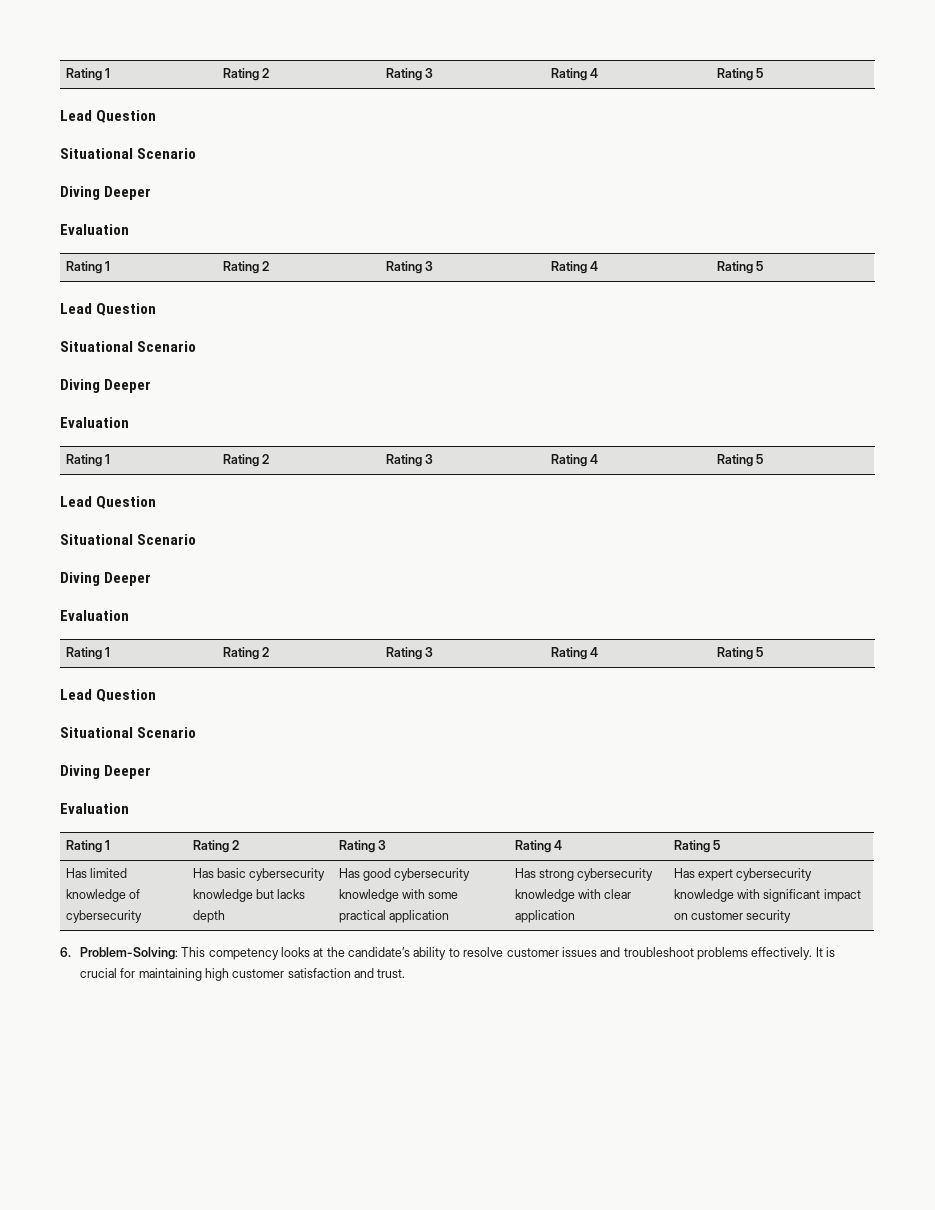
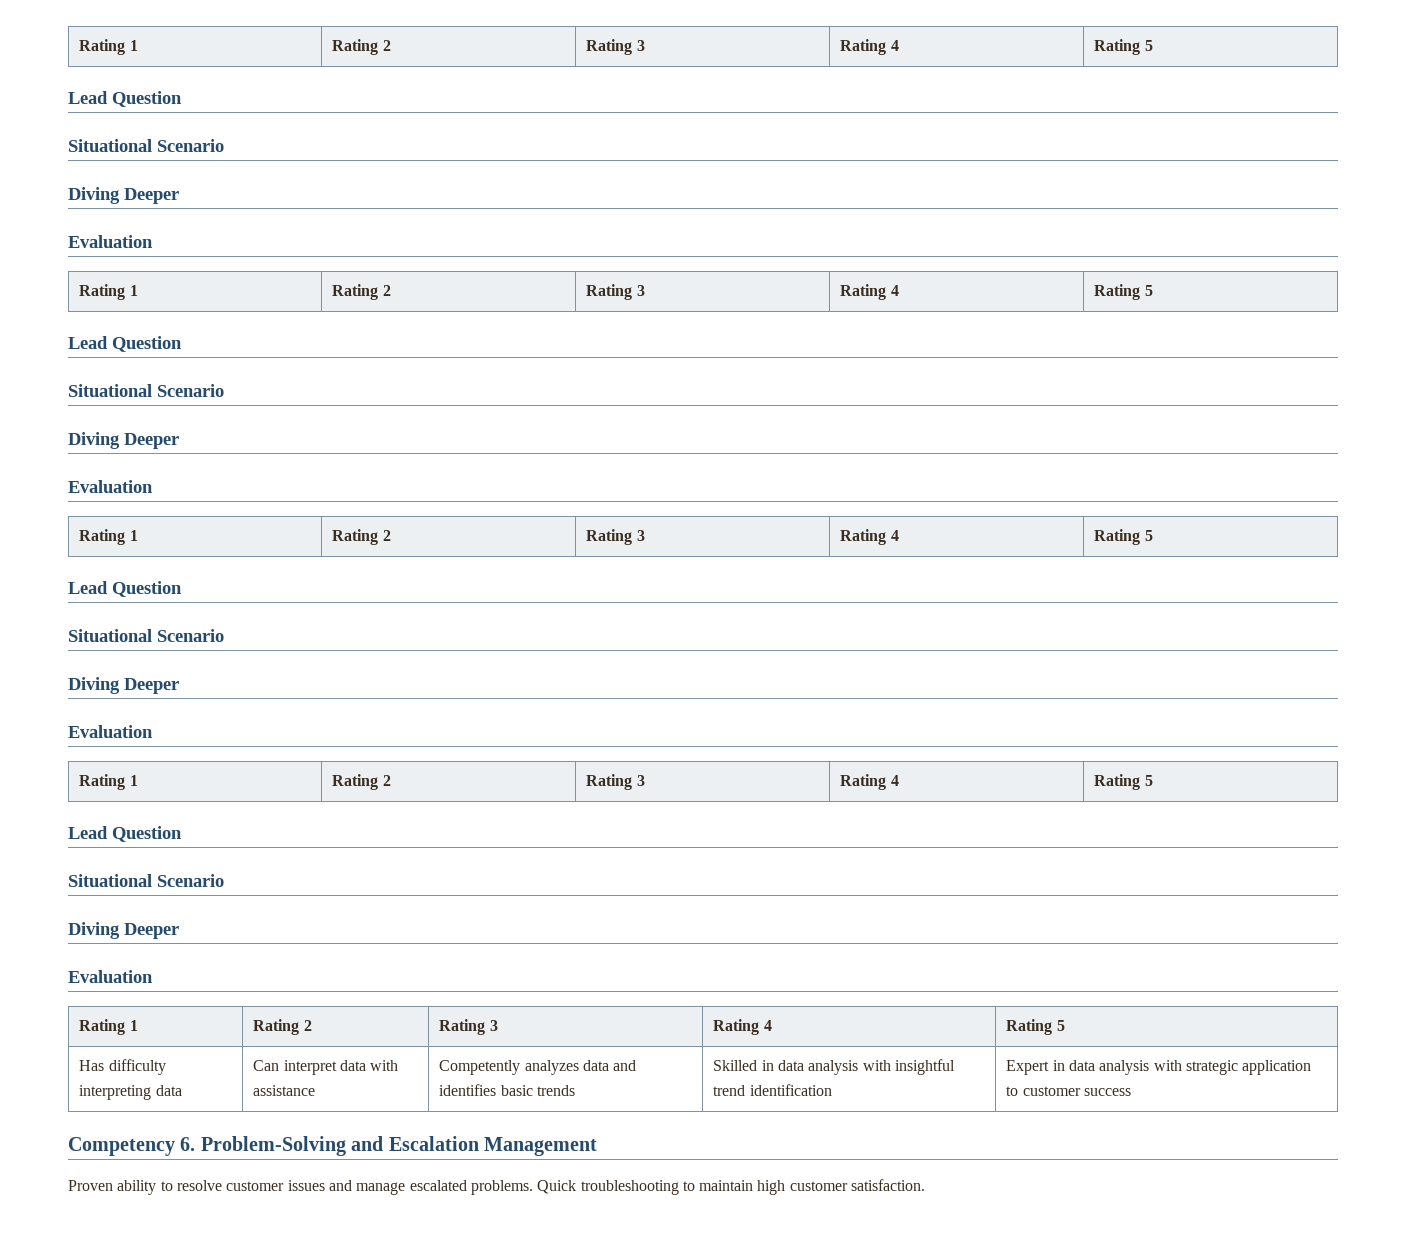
[90,868,128,878] [65,889,141,902] [65,910,142,923] [192,868,326,881] [192,889,306,902] [192,910,225,923] [338,868,471,881] [338,889,459,902] [338,910,450,923] [514,868,654,881] [514,889,632,902] [514,910,575,923] [673,868,813,881] [673,889,861,902] [673,910,792,923] [60,947,411,960] limited knowledge of cybersecurity | Has basic cybersecurity knowledge but lacks depth | Has good cybersecurity knowledge with some practical application | Has strong cybersecurity knowledge with clear application | Has expert cybersecurity knowledge with significant impact on customer security // 6. Problem-Solving: This competency looks at the candidate’s -> [108,1059,166,1075] [79,1085,182,1100] [253,1060,399,1075] [253,1085,316,1096] [439,1060,637,1075] [439,1084,576,1096] [713,1059,956,1075] [713,1084,832,1096] [1006,1060,1312,1075] [1006,1086,1132,1096] [68,1136,597,1156] [68,1180,113,1191] difficulty interpreting data | Can interpret data with assistance | Competently analyzes data and identifies basic trends | Skilled in data analysis with insightful trend identification | Expert in data analysis with strategic application to customer success // Competency 6. Problem-Solving and Escalation Management // Proven
[623,947,836,960] [79,968,406,981] troubleshoot problems effectively. It is crucial for maintaining high customer satisfaction and trust. -> [356,1179,926,1195] manage escalated problems. Quick troubleshooting to maintain high customer satisfaction.

